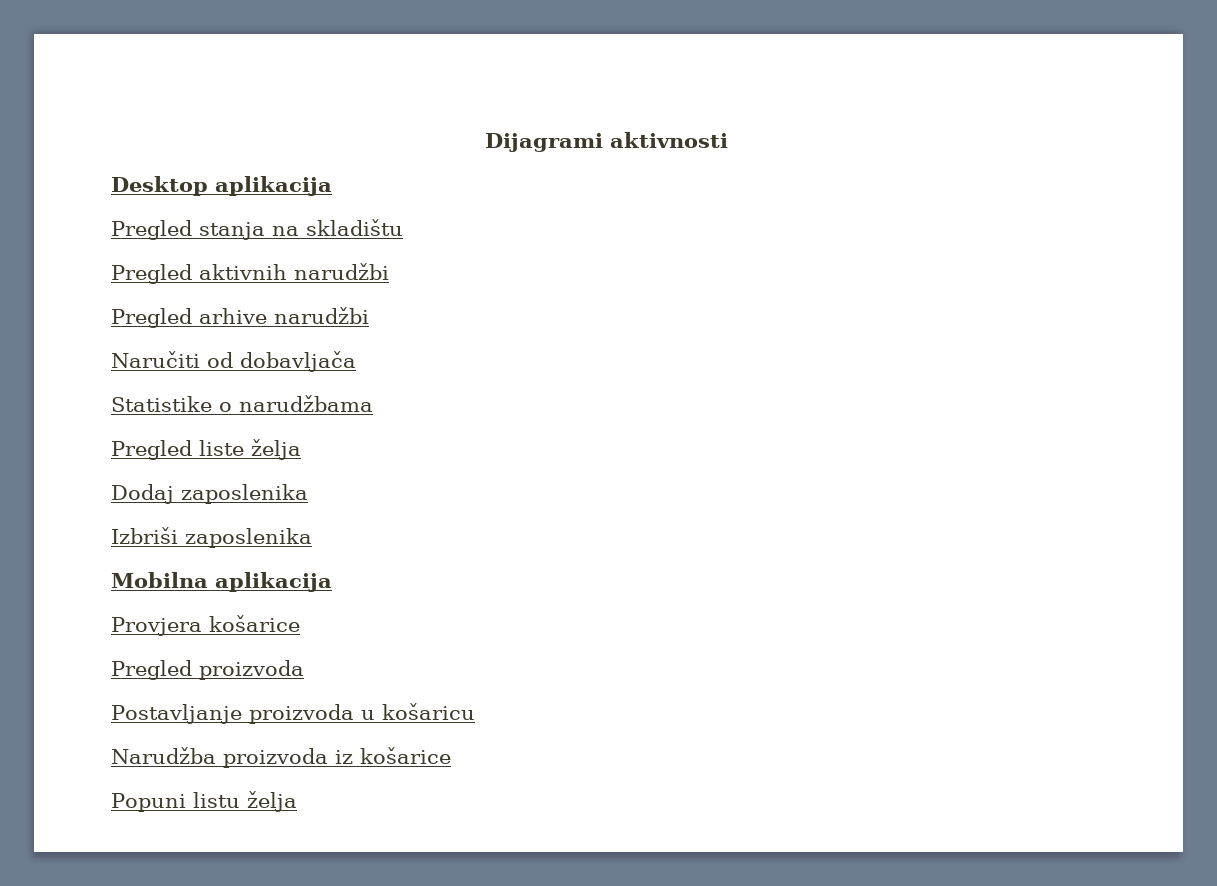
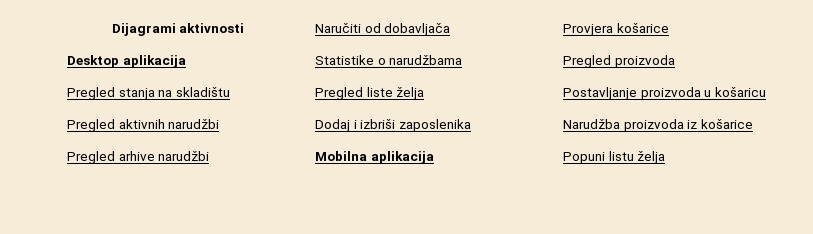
[181,484,308,504] [111,527,178,544] zaposlenika // Izbriši -> [353,119,396,129] i izbriši

